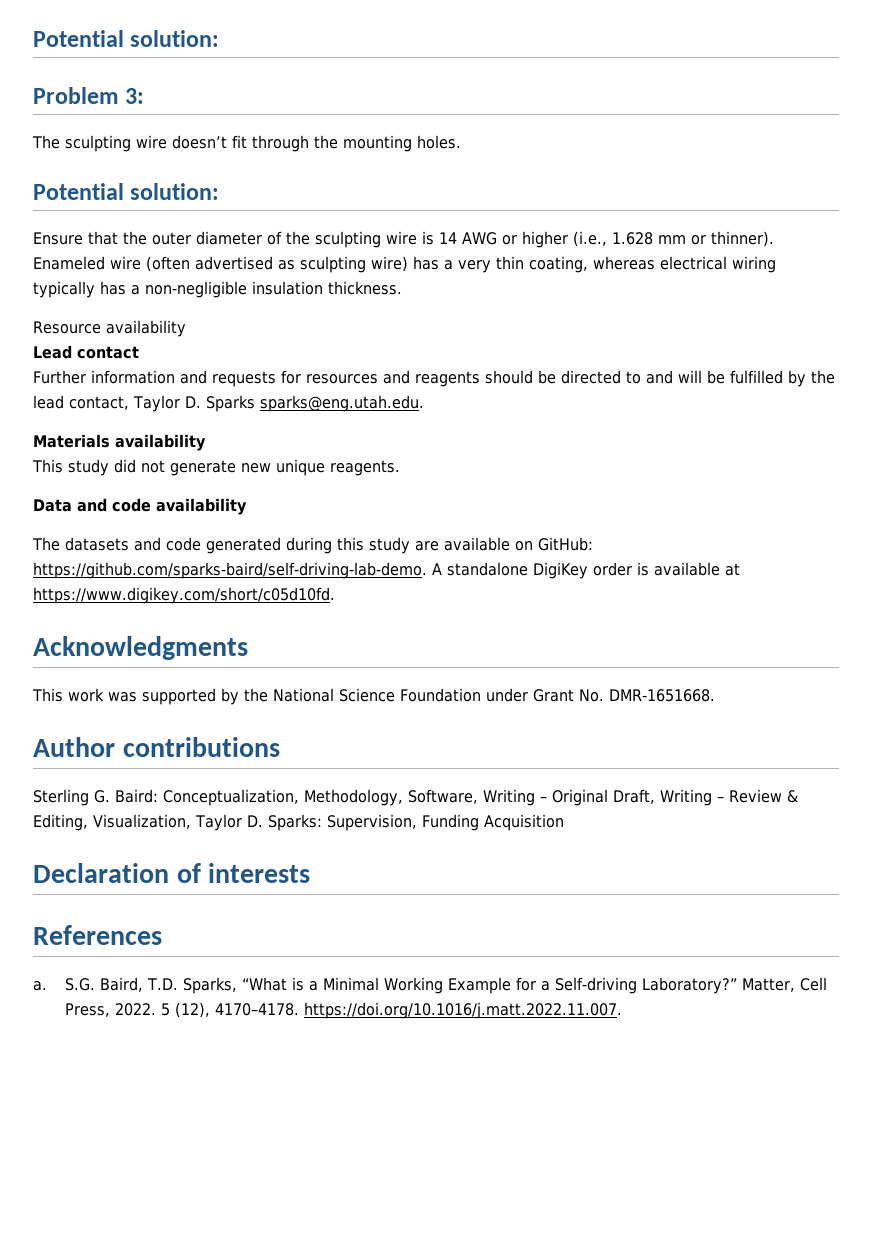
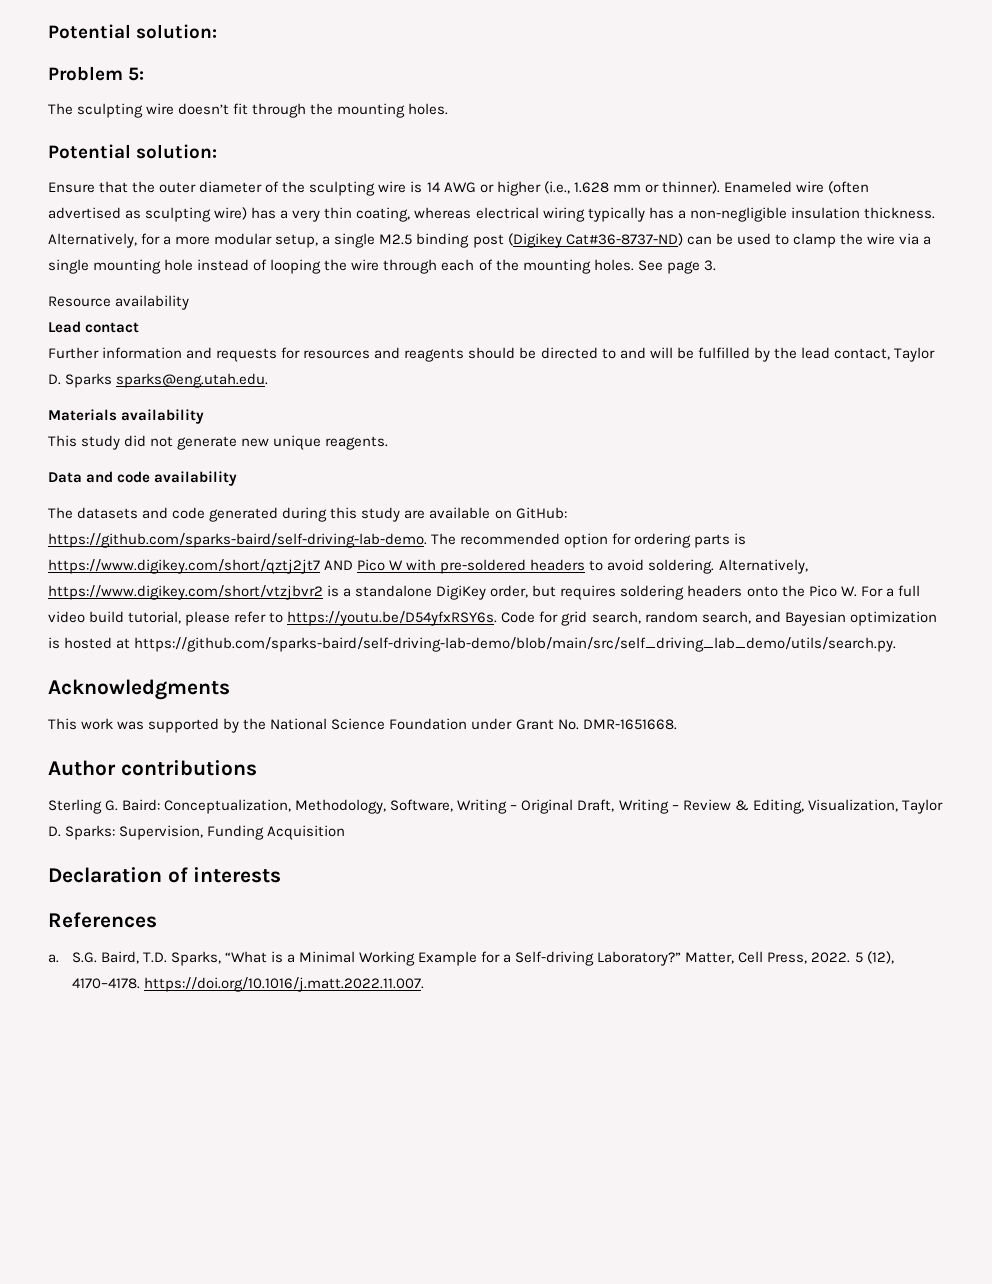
[125,88,145,104] 3: -> [128,67,145,81] 5:
(402, 288) none -> [48,233,932,248] [48,259,716,274] Alternatively, for a more modular setup, a single M2.5 binding post (Digikey Cat#36-8737-ND) can be used to clamp the wire via a single mounting hole instead of looping the wire through each of the mounting holes. See page 3.
[431,562,740,579] [33,587,335,604] A standalone DigiKey order is available at https://www.digikey.com/short/c05d10fd. -> [431,533,747,548] [48,559,808,574] [48,585,920,600] [48,611,937,626] [48,637,897,652] The recommended option for ordering parts is https://www.digikey.com/short/qztj2jt7 AND Pico W with pre-soldered headers to avoid soldering. Alternatively, https://www.digikey.com/short/vtzjbvr2 is a standalone DigiKey order, but requires soldering headers onto the Pico W. For a full video build tutorial, please refer to https://youtu.be/D54yfxRSY6s. Code for grid search, random search, and Bayesian optimization is hosted at https://github.com/sparks-baird/self-driving-lab-demo/blob/main/src/self_driving_lab_demo/utils/search.py.

